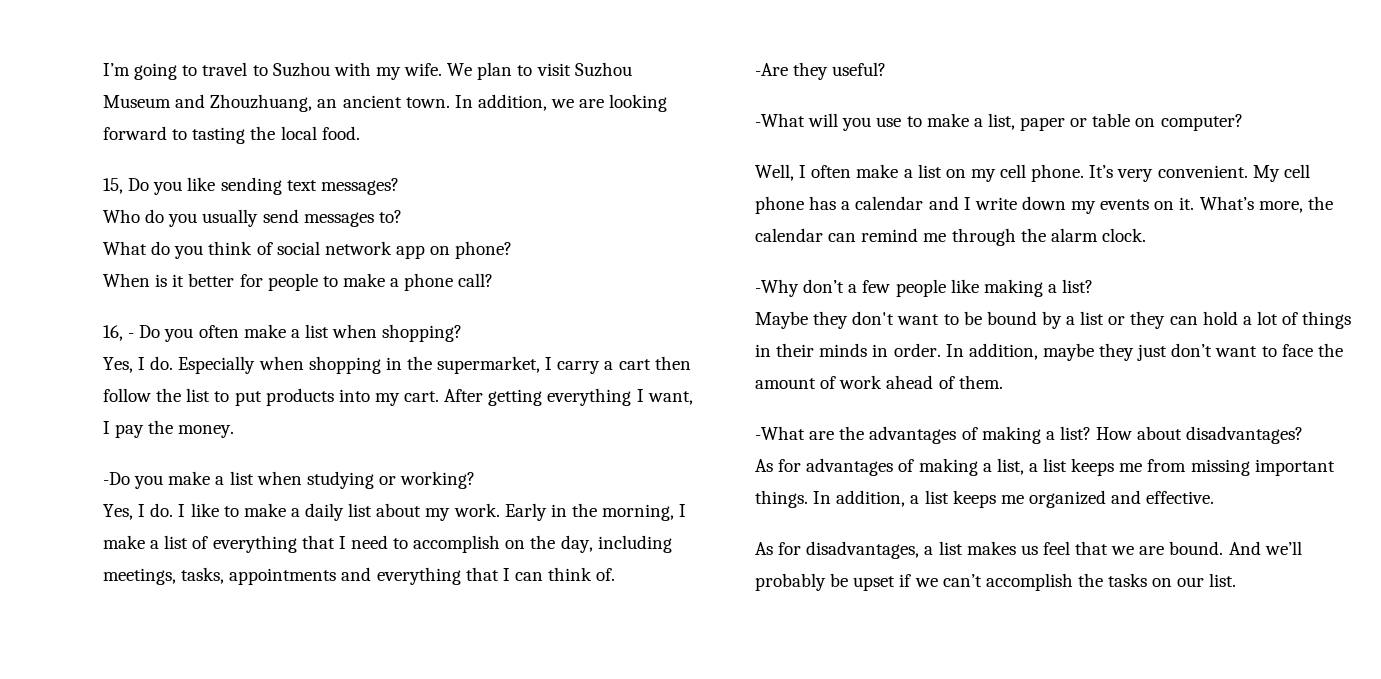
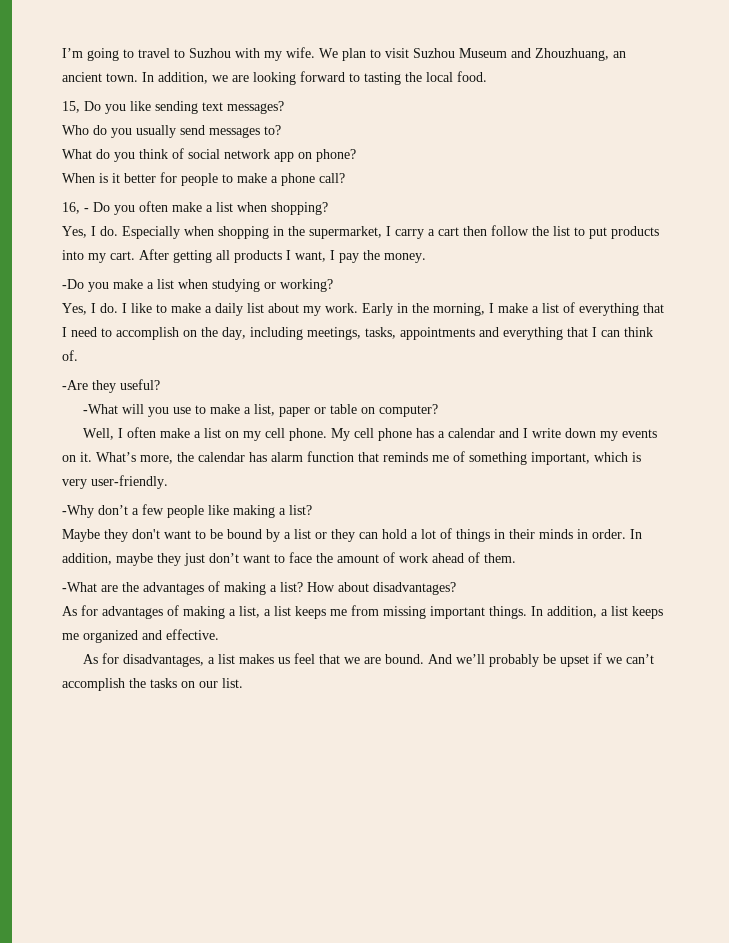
[547,388,632,406] everything -> [216,250,282,263] all products
[1089,165,1248,182] It’s very convenient. -> (327, 434) none
[828,228,1146,246] can remind me through the alarm clock. -> [249,451,641,465] [62,475,168,489] has alarm function that reminds me of something important, which is very user-friendly.

